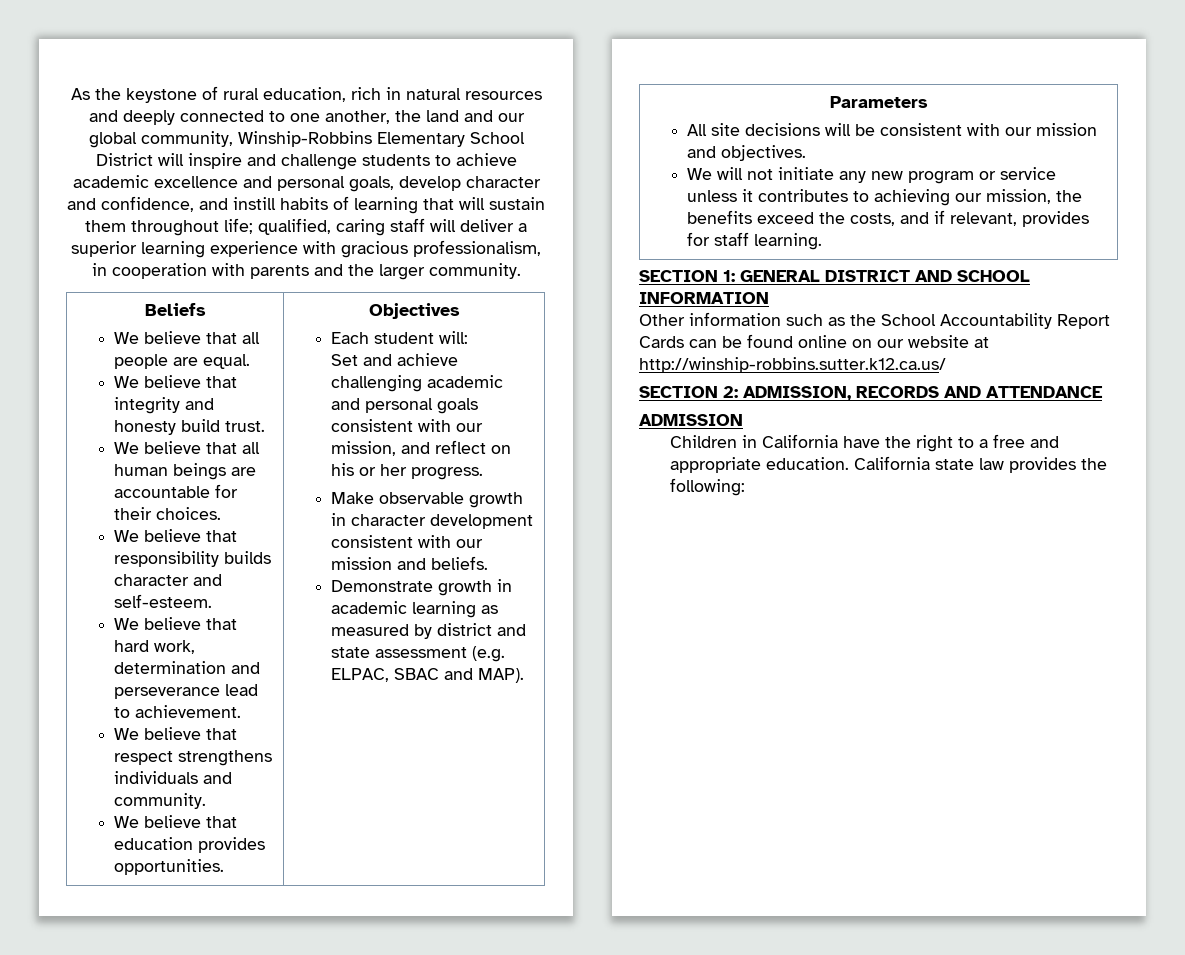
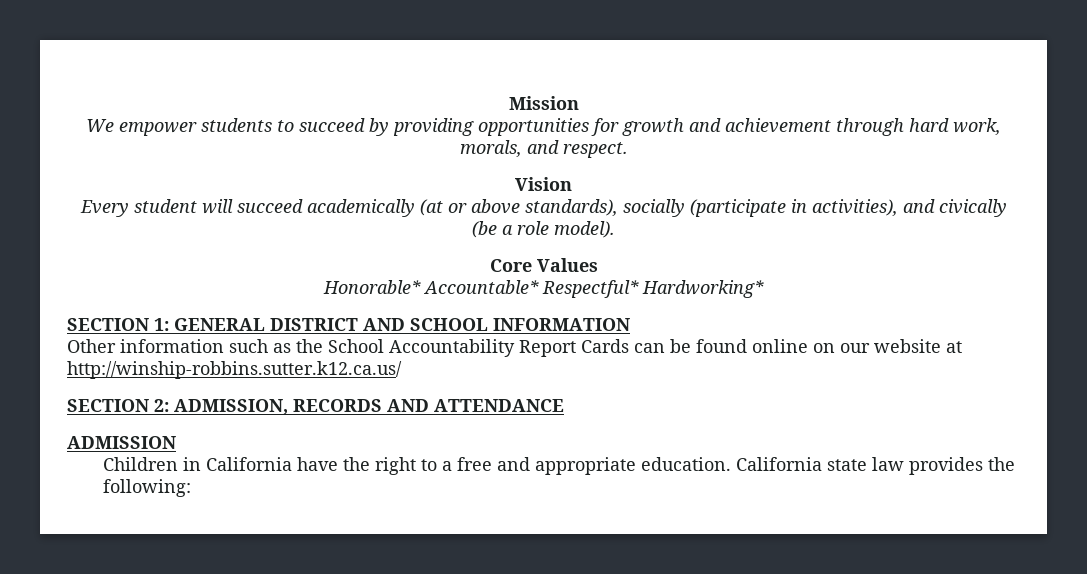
[70,86,542,103] [88,110,525,125] [88,131,525,148] [95,153,517,170] [72,175,541,192] [67,196,545,214] [85,218,527,236] [71,240,541,258] [91,263,521,280] [144,303,206,316] [114,331,261,344] [114,354,251,369] [114,375,238,388] [114,397,215,414] [114,419,266,435] [114,441,261,454] [114,463,257,480] [114,484,239,498] [114,507,222,520] [114,529,238,542] [114,551,272,567] [114,574,223,586] [114,594,213,608] [114,617,238,630] [114,640,196,654] [114,661,261,674] [114,684,259,699] [114,705,242,718] [114,727,238,740] [114,750,273,766] [114,771,233,784] [114,793,207,809] [114,815,238,828] [114,837,266,853] [114,859,225,875] [368,303,460,319] [331,331,469,344] [330,353,458,366] [330,375,503,392] [330,398,478,414] [330,419,483,432] [330,440,511,456] [330,463,483,480] [331,492,524,508] [331,513,534,529] [331,535,484,548] [331,556,489,570] [331,579,513,596] [331,601,499,618] [331,623,527,639] [331,646,506,662] [331,668,525,683] [829,96,928,108] [687,123,1098,136] [687,145,807,161] [687,167,1057,184] [687,189,1083,206] [687,210,1090,227] [687,232,823,250] As the keystone of rural education, rich in natural resources and deeply connected to one another, the land and our global community, Winship-Robbins Elementary School District will inspire and challenge students to achieve academic excellence and personal goals, develop character and confidence, and instill habits of learning that will sustain them throughout life; qualified, caring staff will deliver a superior learning experience with gracious professionalism, in cooperation with parents and the larger community. // Beliefs // We believe that all people are equal. // We believe that integrity and honesty build trust. // We believe that all human beings are accountable for their choices. // We believe that responsibility builds character and self-esteem. // We believe that hard work, determination and perseverance lead to achievement. // We believe that respect strengthens individuals and community. // We believe that education provides opportunities. | Objectives // Each student will: // Set and achieve challenging academic and personal goals consistent with our mission, and reflect on his or her progress. // Make observable growth in character development consistent with our mission and beliefs. // Demonstrate growth in academic learning as measured by district and state assessment (e.g. ELPAC, SBAC and MAP). // Parameters // All site decisions will be consistent with our mission and objectives. // We will not initiate any new program or service unless it contributes to achieving our mission, the benefits exceed the costs, and if relevant, provides for staff learning. -> [508,96,579,110] [86,118,1001,136] [459,140,628,158] [515,177,572,191] [79,199,1007,217] [472,221,615,238] [489,258,598,272] [323,280,764,298] Mission // We empower students to succeed by providing opportunities for growth and achievement through hard work, morals, and respect. // Vision // Every student will succeed academically (at or above standards), socially (participate in activities), and civically (be a role model). // Core Values // Honorable* Accountable* Respectful* Hardworking*

